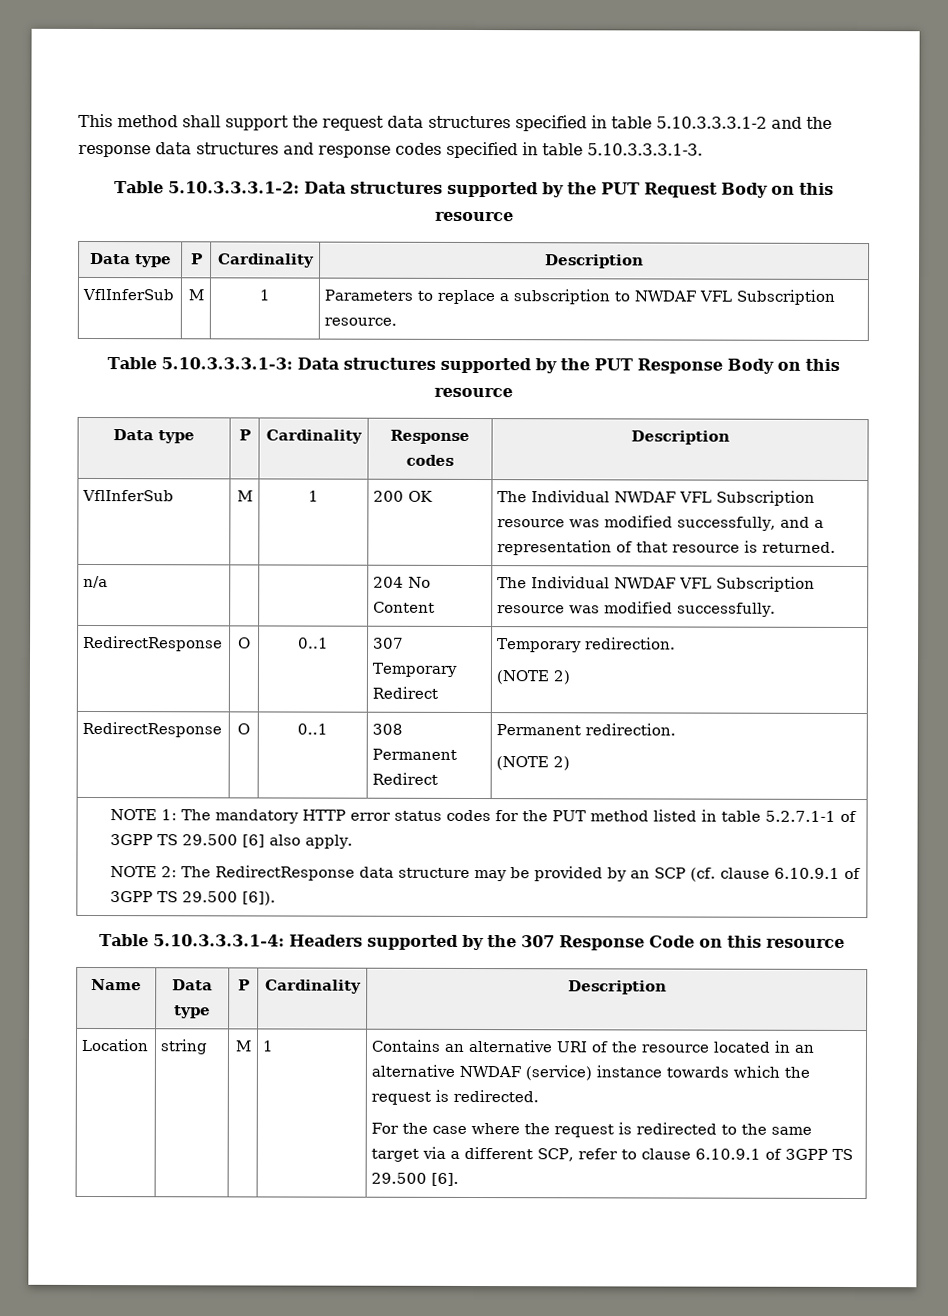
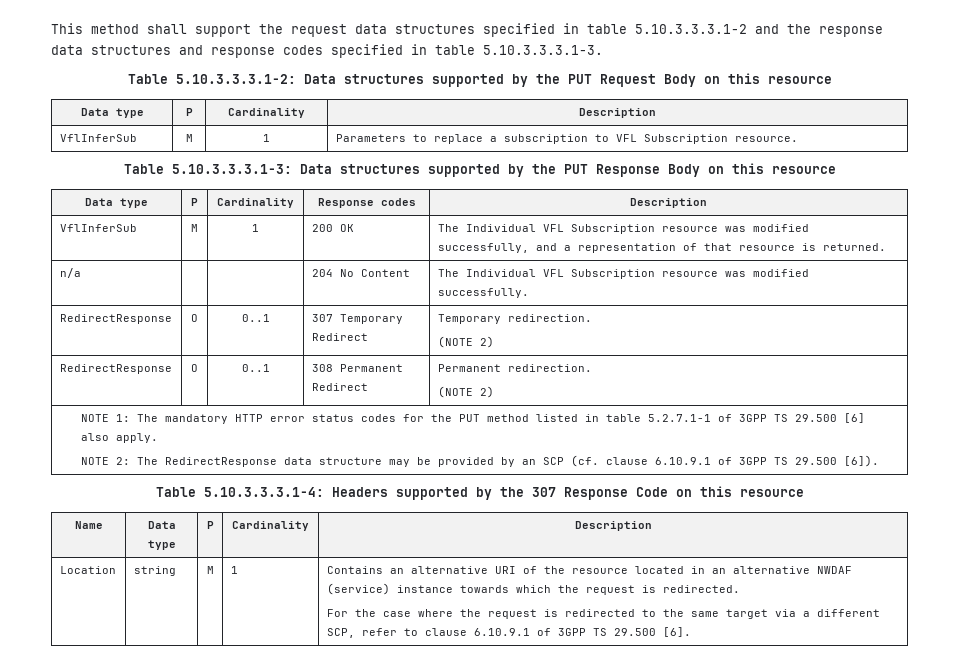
[634,290,697,302] NWDAF -> (609, 138) none
[614,491,677,503] NWDAF -> (536, 228) none
[614,577,677,589] NWDAF -> (536, 273) none

